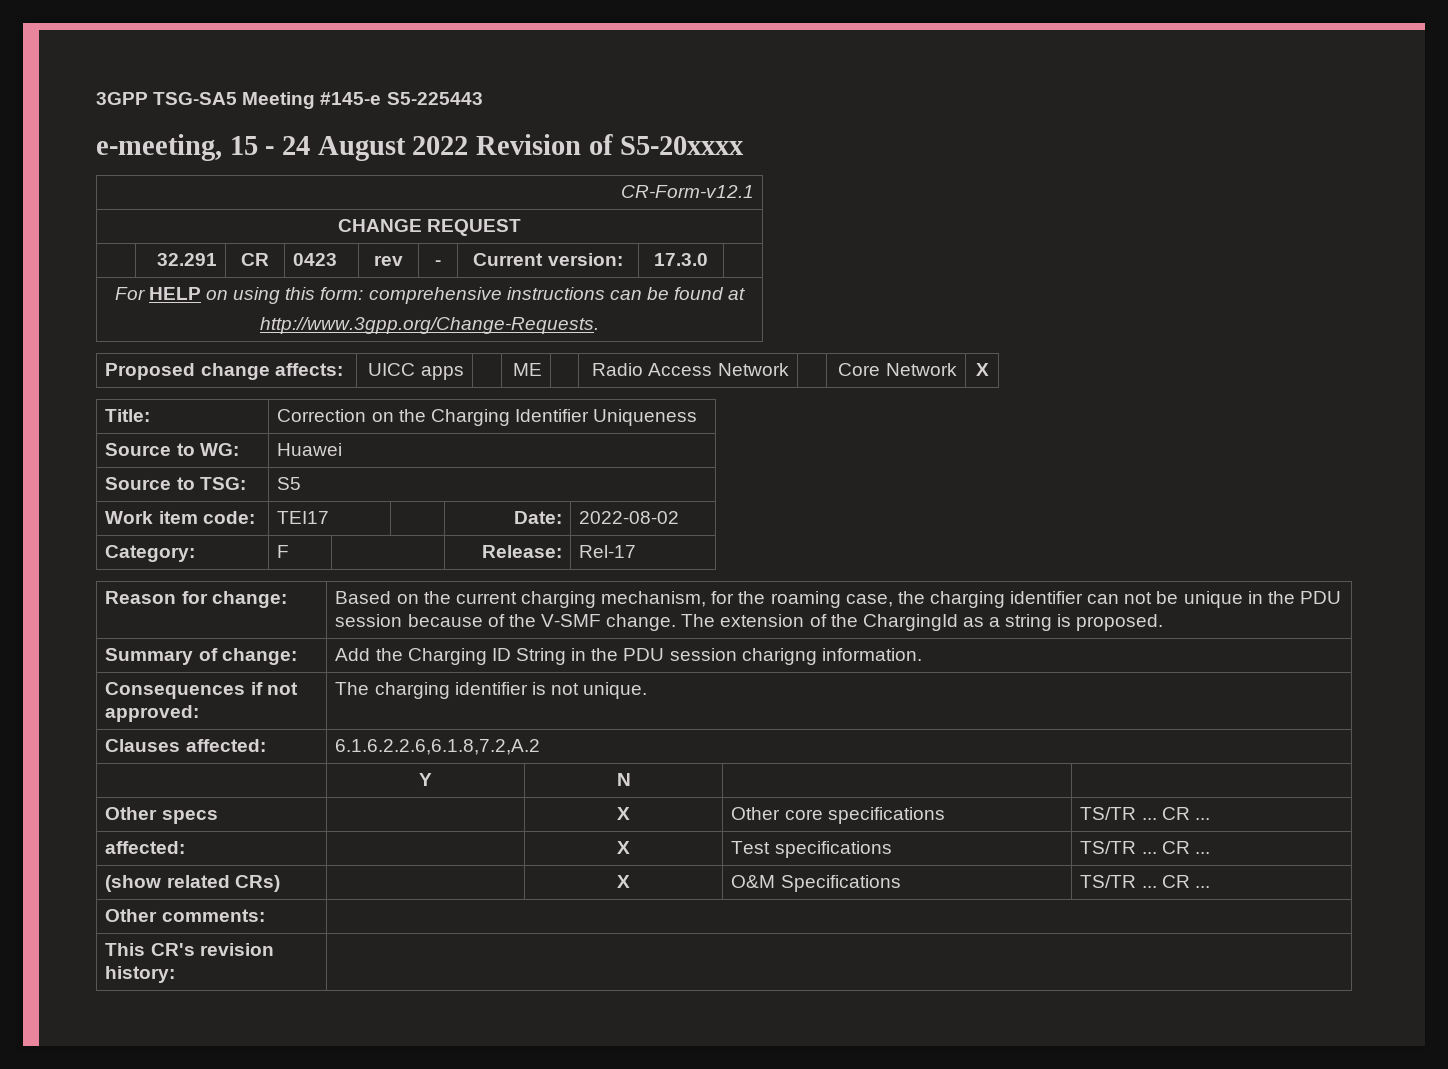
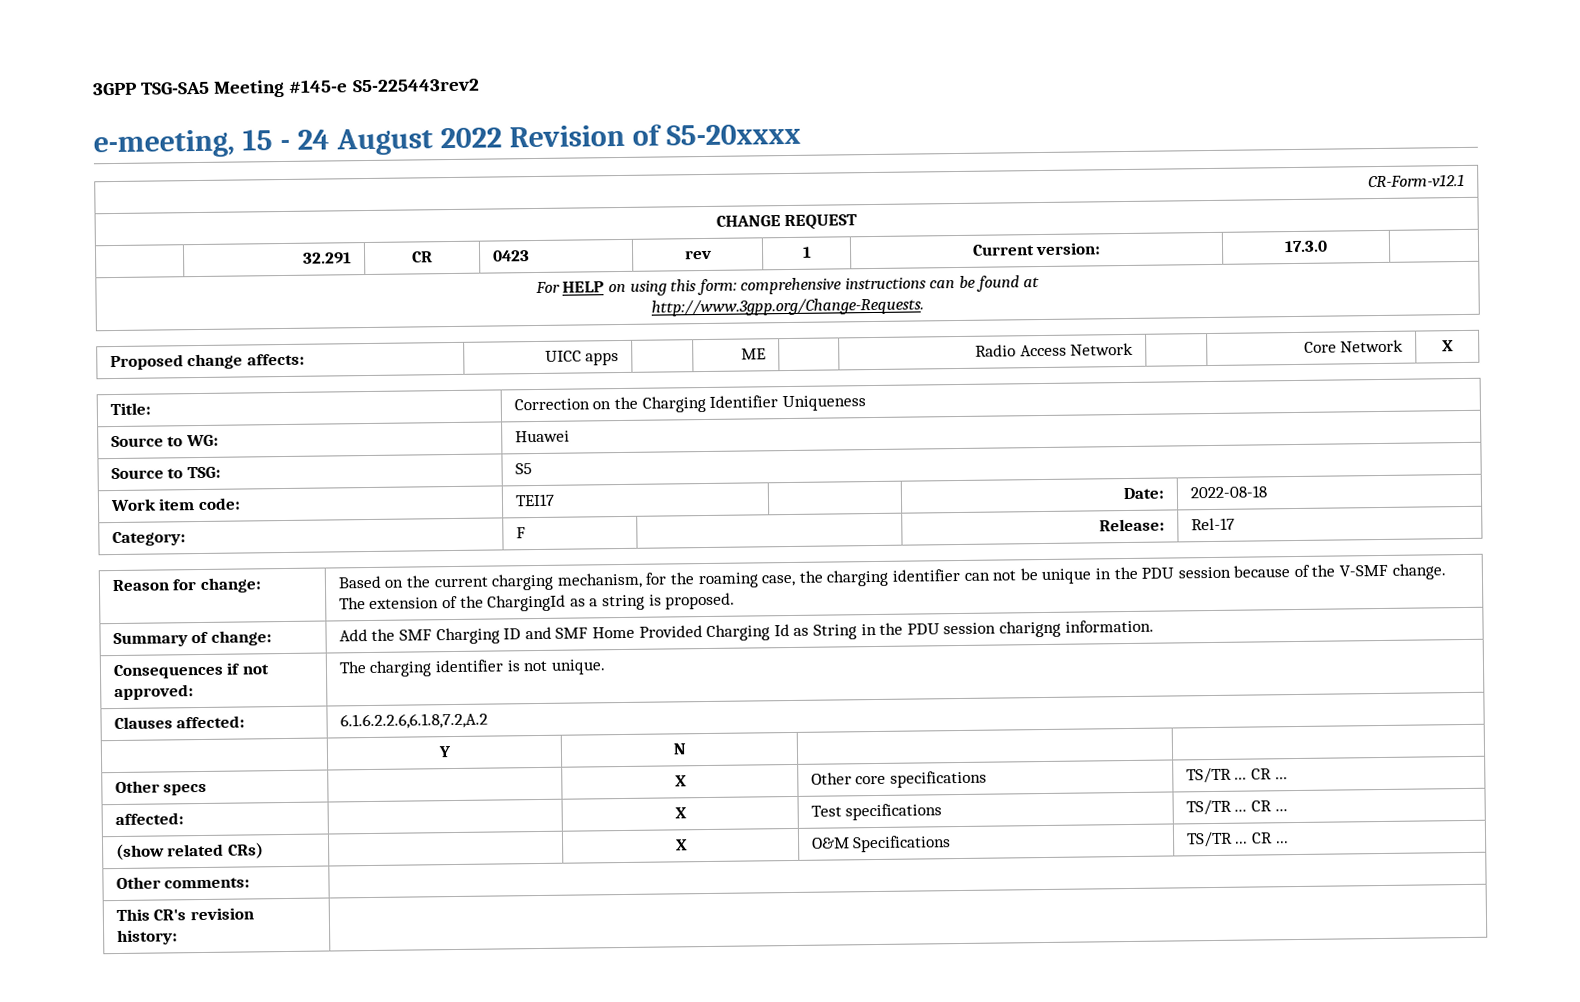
[386,92,483,105] S5-225443 -> [351,78,480,93] S5-225443rev2
[435,260,441,266] - -> [801,246,812,258] 1
[579,511,680,524] 2022-08-02 -> [1189,485,1267,499] 2022-08-18
(403, 654) none -> [399,629,433,641] SMF
(511, 654) none -> [524,624,810,641] and SMF Home Provided Charging Id as

